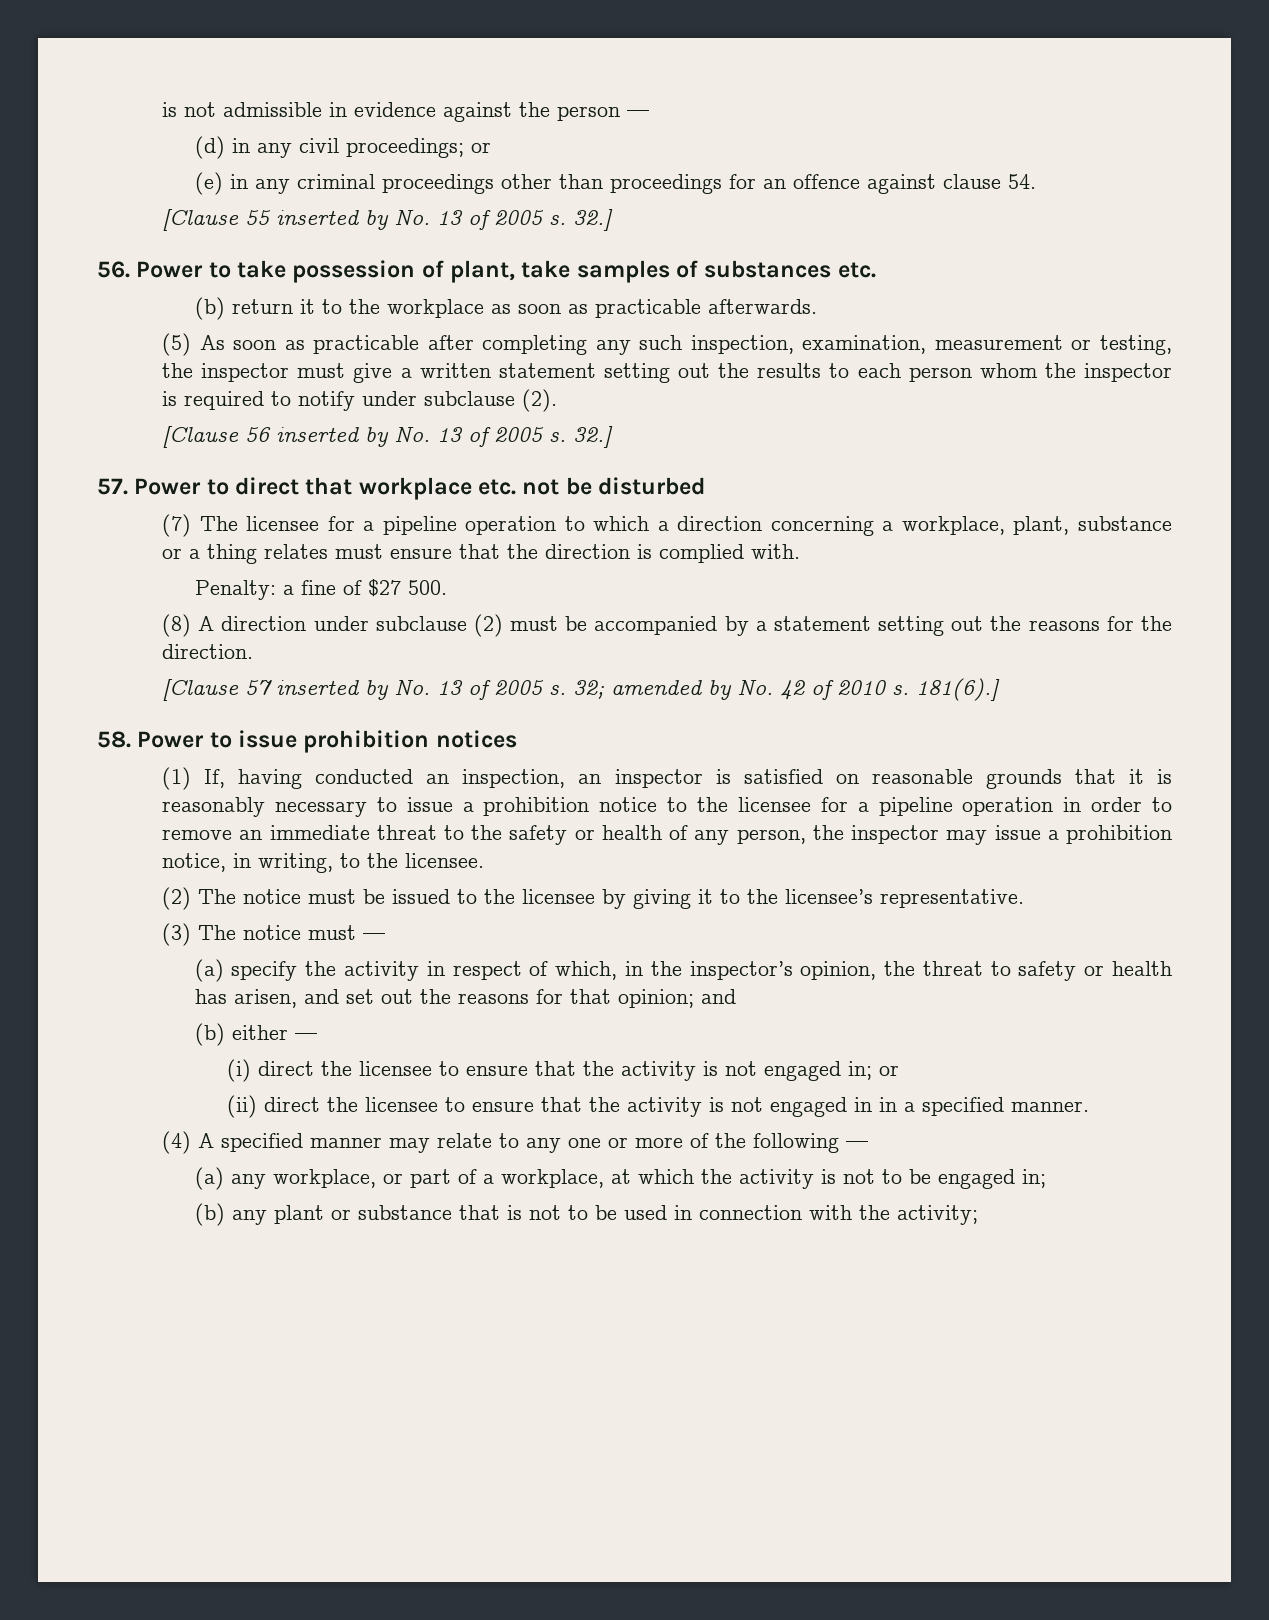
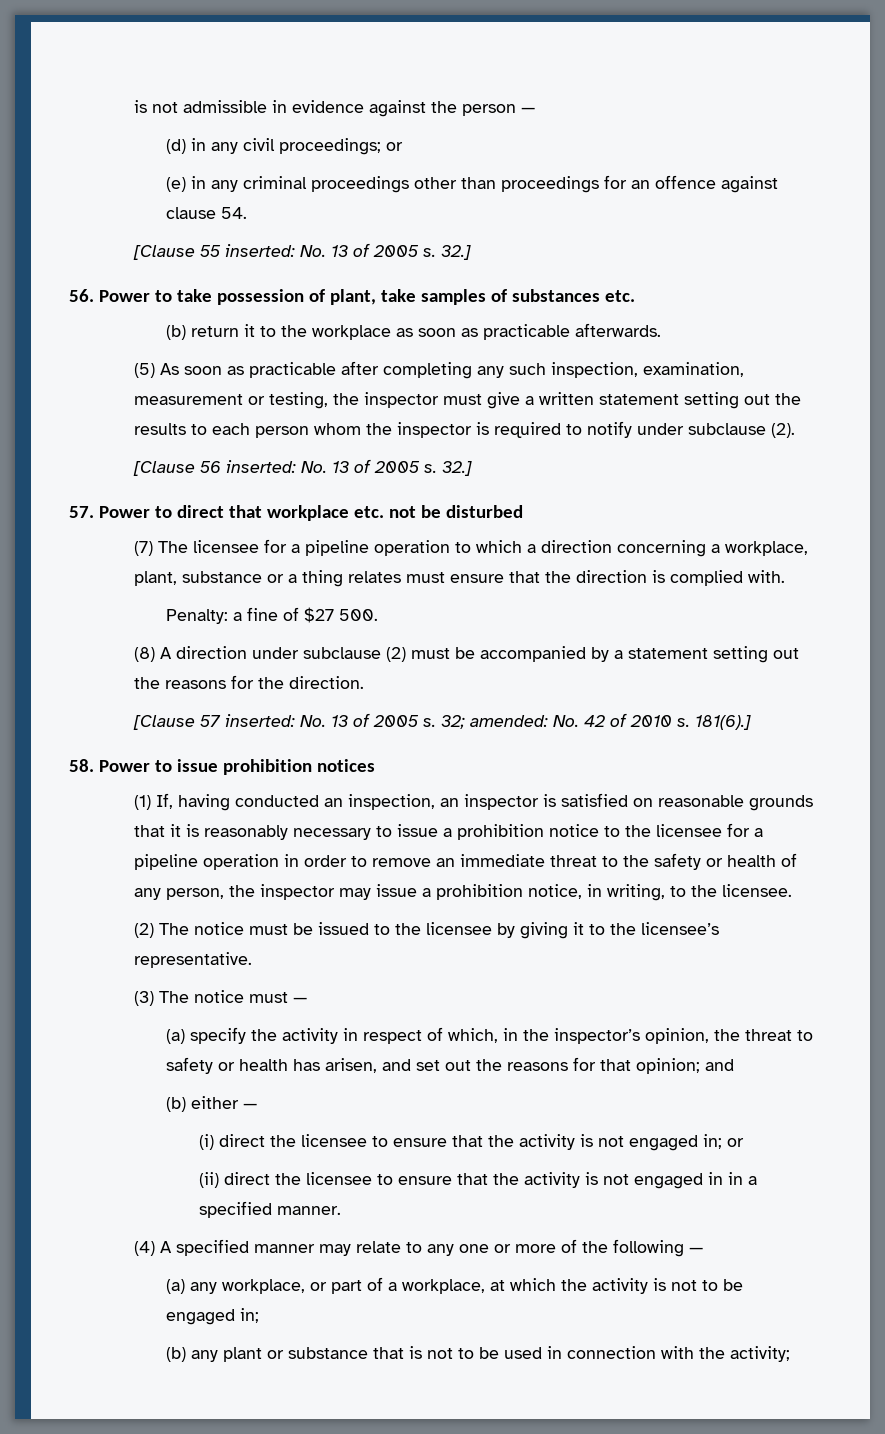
[276,210,390,230] inserted by -> [224,244,295,257] inserted:
[276,427,390,447] inserted by -> [225,460,296,473] inserted:
[276,680,390,700] inserted by -> [224,714,295,727] inserted:
[611,680,733,700] amended by -> [469,715,548,727] amended:

